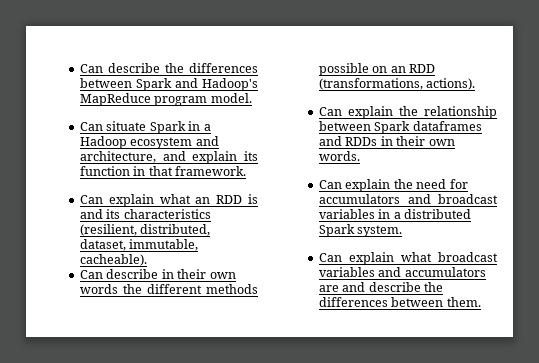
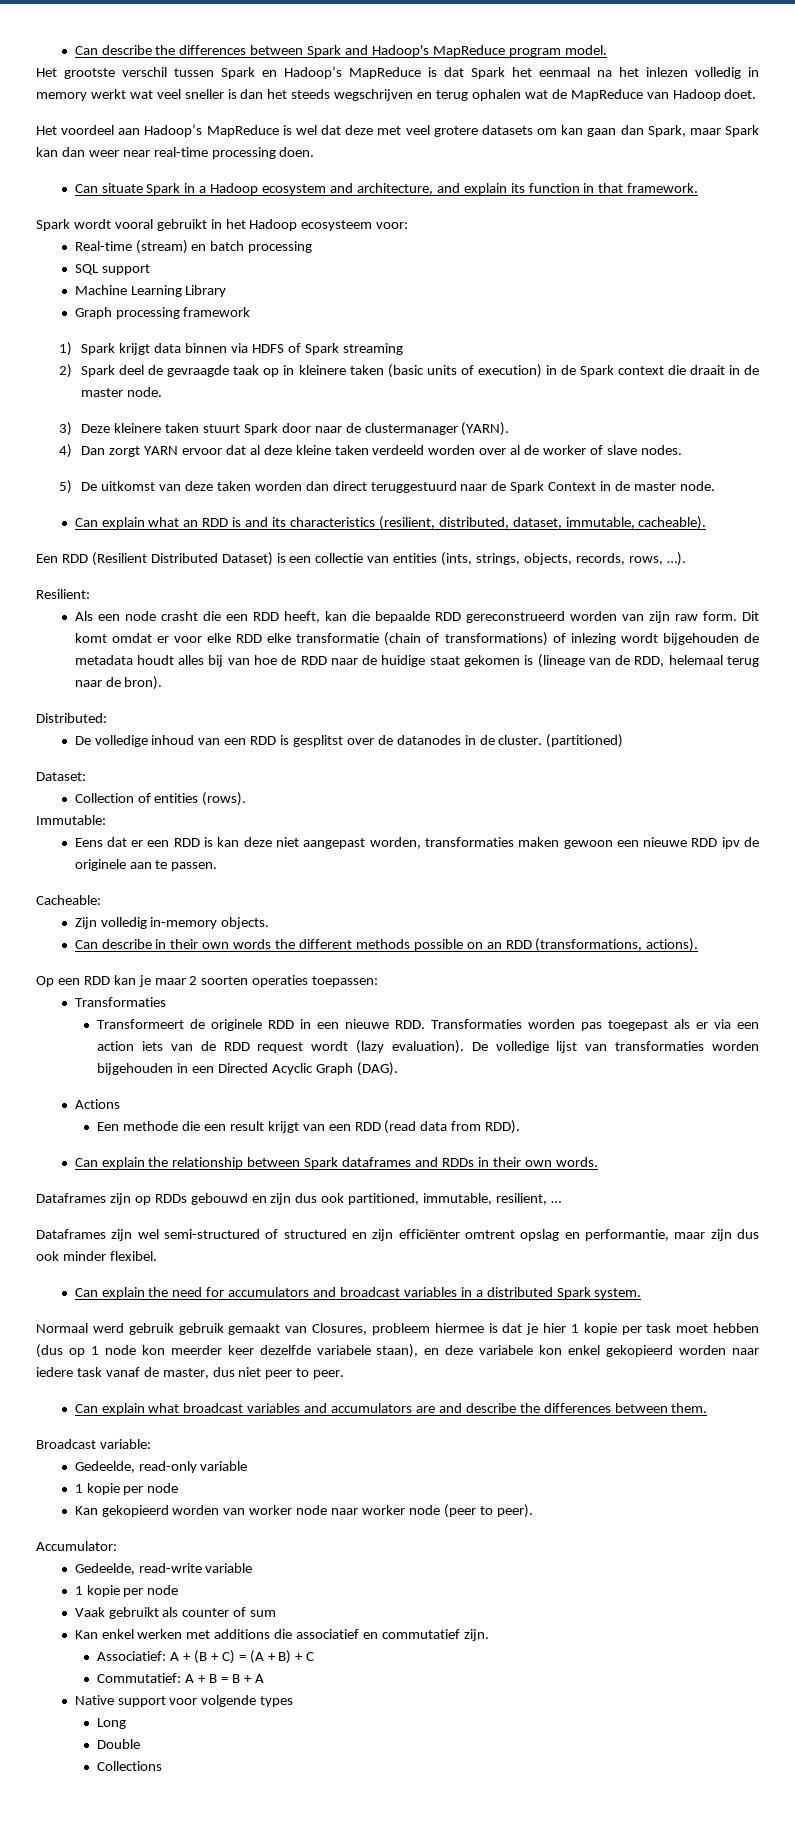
(252, 98) none -> [36,66,759,79] [36,89,757,101] [36,124,759,137] [36,147,315,159] // Het grootste verschil tussen Spark en Hadoop’s MapReduce is dat Spark het eenmaal na het inlezen volledig in memory werkt wat veel sneller is dan het steeds wegschrijven en terug ophalen wat de MapReduce van Hadoop doet. // Het voordeel aan Hadoop’s MapReduce is wel dat deze met veel grotere datasets om kan gaan dan Spark, maar Spark kan dan weer near real-time processing doen.
(247, 171) none -> [36,219,409,231] [74,240,313,254] [74,264,150,275] [74,285,227,297] [74,307,251,319] [58,342,403,356] [58,364,760,378] [81,387,163,397] [58,422,510,436] [58,444,682,458] [58,480,715,494] // Spark wordt vooral gebruikt in het Hadoop ecosysteem voor: // Real-time (stream) en batch processing // SQL support // Machine Learning Library // Graph processing framework // 1) Spark krijgt data binnen via HDFS of Spark streaming // 2) Spark deel de gevraagde taak op in kleinere taken (basic units of execution) in de Spark context die draait in de master node. // 3) Deze kleinere taken stuurt Spark door naar de clustermanager (YARN). // 4) Dan zorgt YARN ervoor dat al deze kleine taken verdeeld worden over al de worker of slave nodes. // 5) De uitkomst van deze taken worden dan direct teruggestuurd naar de Spark Context in de master node.
(148, 260) none -> [36,552,686,566] [36,589,90,599] [74,611,760,623] [74,632,759,646] [74,654,760,668] [74,676,163,690] [36,713,107,723] [74,734,624,748] [36,772,86,781] [74,792,247,806] [36,815,106,825] [74,837,759,849] [74,859,218,871] [36,895,101,905] [74,917,270,929] // Een RDD (Resilient Distributed Dataset) is een collectie van entities (ints, strings, objects, records, rows, …). // Resilient: // Als een node crasht die een RDD heeft, kan die bepaalde RDD gereconstrueerd worden van zijn raw form. Dit komt omdat er voor elke RDD elke transformatie (chain of transformations) of inlezing wordt bijgehouden de metadata houdt alles bij van hoe de RDD naar de huidige staat gekomen is (lineage van de RDD, helemaal terug naar de bron). // Distributed: // De volledige inhoud van een RDD is gesplitst over de datanodes in de cluster. (partitioned) // Dataset: // Collection of entities (rows). // Immutable: // Eens dat er een RDD is kan deze niet aangepast worden, transformaties maken gewoon een nieuwe RDD ipv de originele aan te passen. // Cacheable: // Zijn volledig in-memory objects.
(476, 84) none -> [36,975,379,987] [74,997,166,1007] [97,1019,759,1031] [97,1040,759,1054] [97,1062,398,1076] [74,1099,120,1109] [97,1120,521,1134] // Op een RDD kan je maar 2 soorten operaties toepassen: // Transformaties // Transformeert de originele RDD in een nieuwe RDD. Transformaties worden pas toegepast als er via een action iets van de RDD request wordt (lazy evaluation). De volledige lijst van transformaties worden bijgehouden in een Directed Acyclic Graph (DAG). // Actions // Een methode die een result krijgt van een RDD (read data from RDD).
(361, 156) none -> [36,1193,561,1205] [36,1229,760,1241] [36,1251,157,1261] // Dataframes zijn op RDDs gebouwd en zijn dus ook partitioned, immutable, resilient, … // Dataframes zijn wel semi-structured of structured en zijn efficiënter omtrent opslag en performantie, maar zijn dus ook minder flexibel.
(403, 231) none -> [36,1323,760,1335] [36,1344,760,1358] [36,1367,345,1379] // Normaal werd gebruik gebruik gemaakt van Closures, probleem hiermee is dat je hier 1 kopie per task moet hebben (dus op 1 node kon meerder keer dezelfde variabele staan), en deze variabele kon enkel gekopieerd worden naar iedere task vanaf de master, dus niet peer to peer.
(481, 302) none -> [36,1439,151,1449] [74,1461,248,1473] [74,1483,179,1495] [74,1504,533,1518] [36,1541,117,1551] [74,1563,253,1575] [74,1585,179,1597] [74,1607,277,1619] [74,1629,489,1641] [97,1650,315,1664] [97,1673,264,1683] [74,1695,294,1707] [97,1718,127,1729] [97,1739,141,1749] [97,1761,163,1771] // Broadcast variable: // Gedeelde, read-only variable // 1 kopie per node // Kan gekopieerd worden van worker node naar worker node (peer to peer). // Accumulator: // Gedeelde, read-write variable // 1 kopie per node // Vaak gebruikt als counter of sum // Kan enkel werken met additions die associatief en commutatief zijn. // Associatief: A + (B + C) = (A + B) + C // Commutatief: A + B = B + A // Native support voor volgende types // Long // Double // Collections

